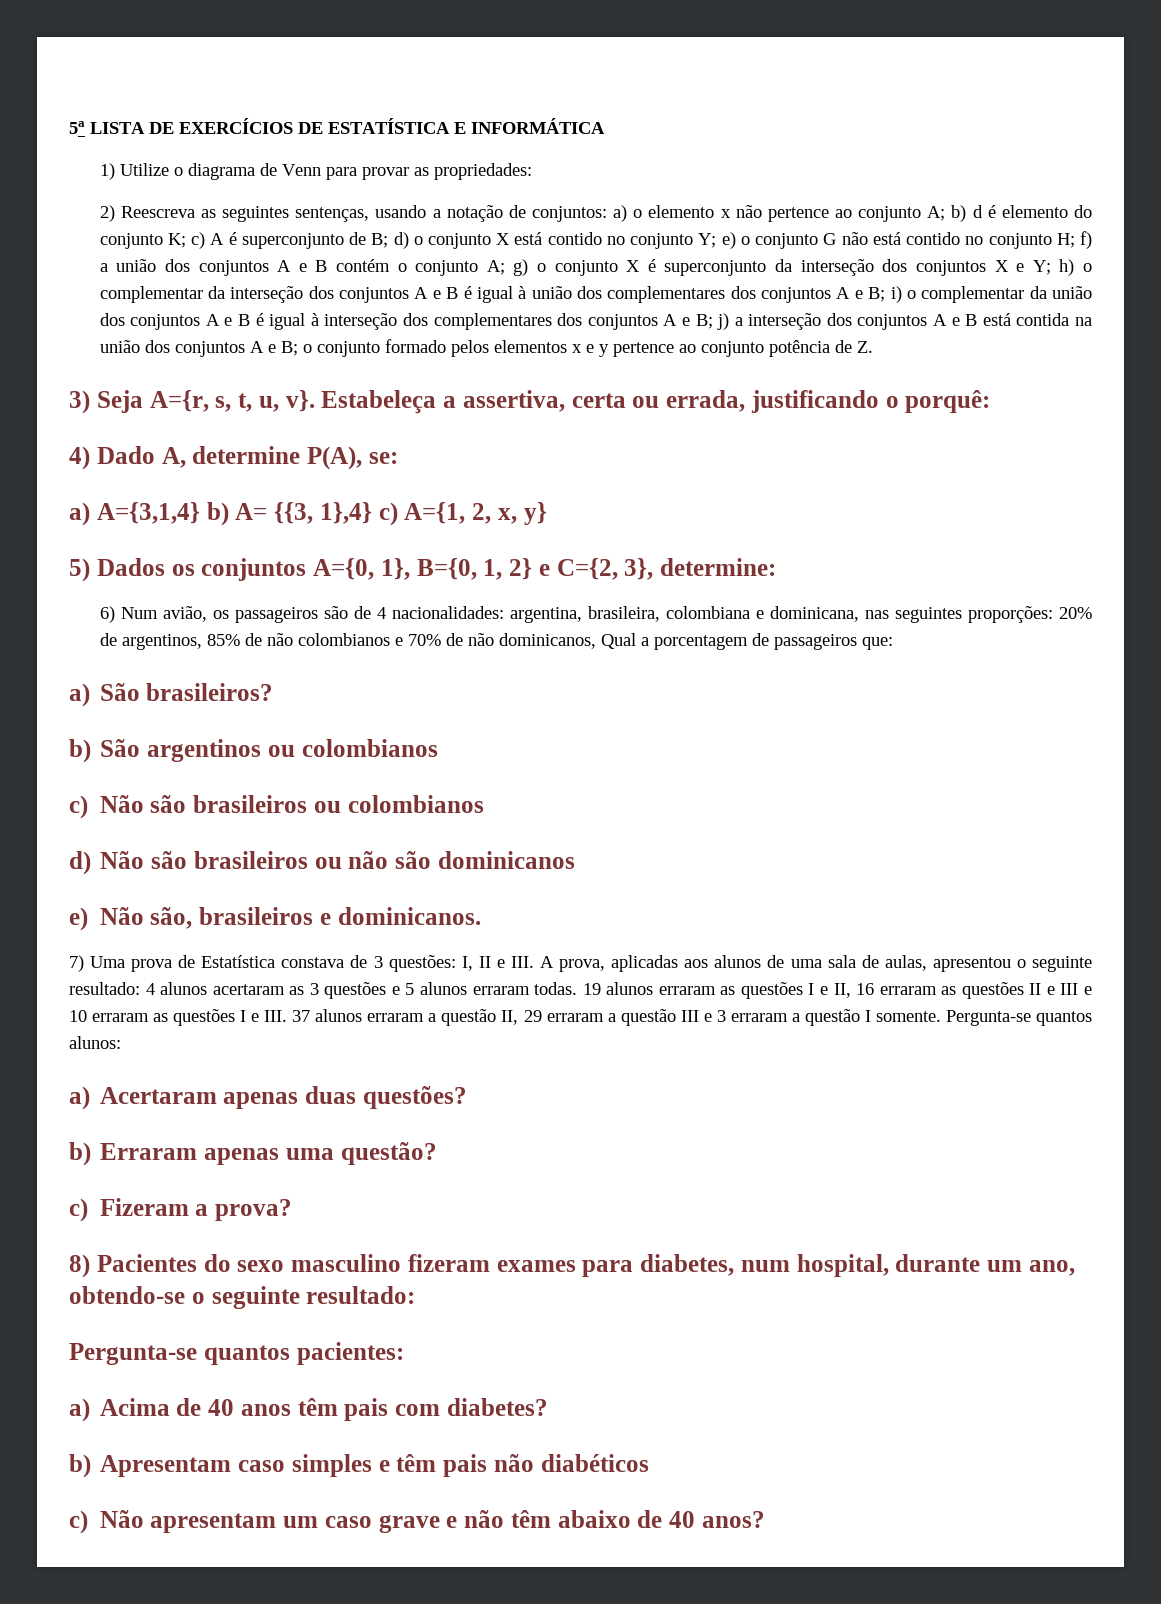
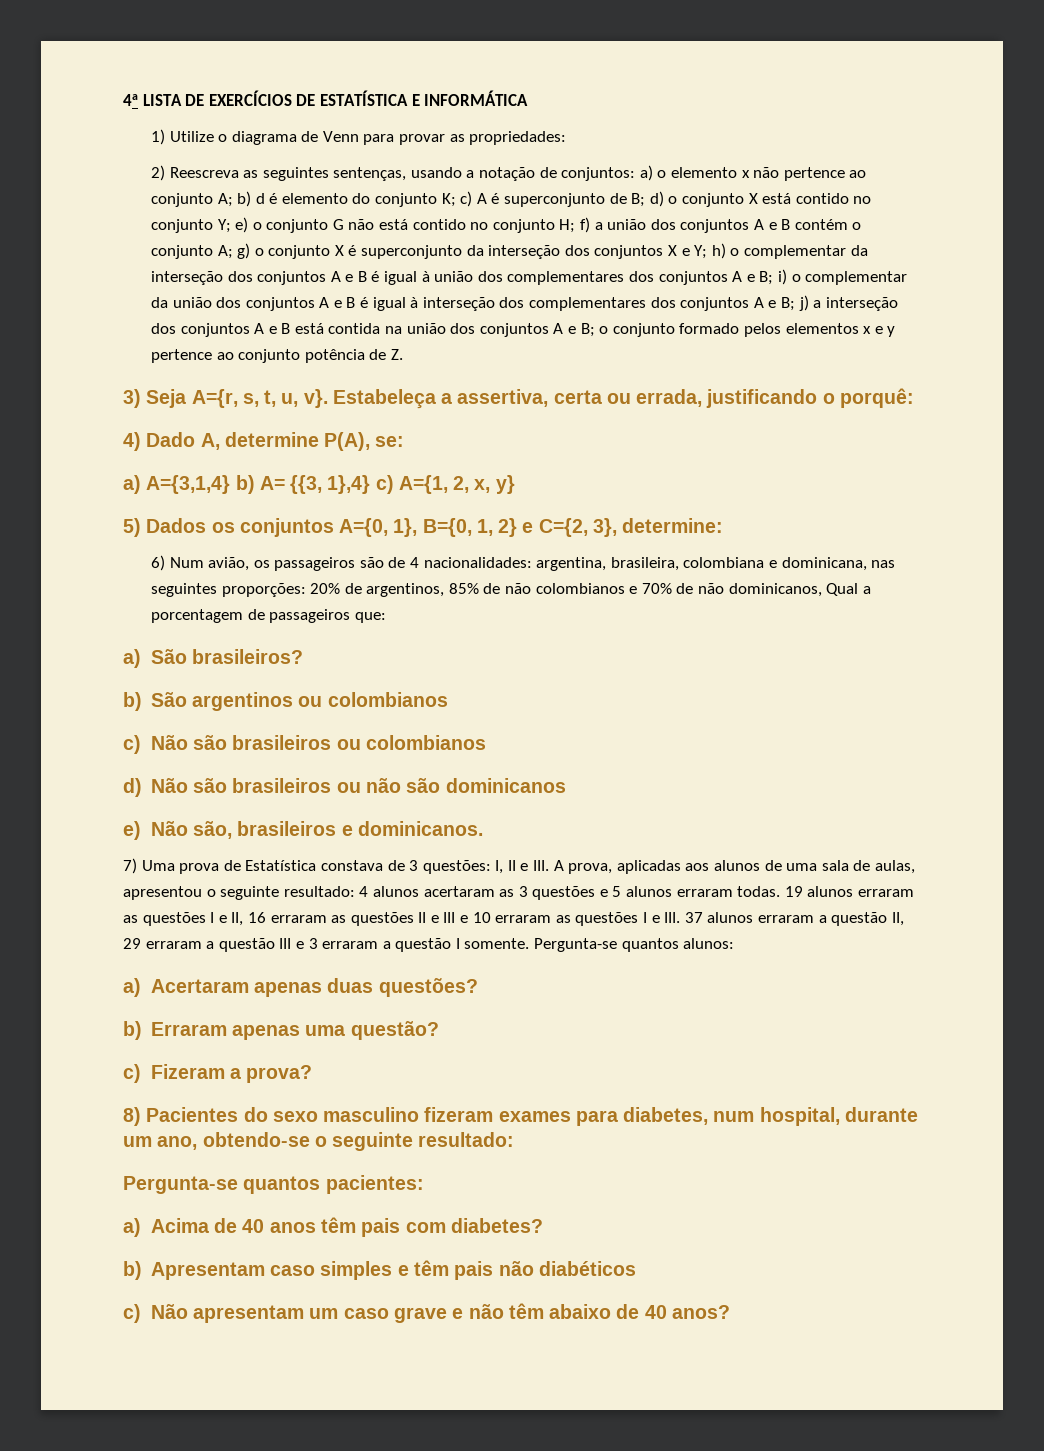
[69,121,85,134] 5a -> [123,94,138,106] 4a

